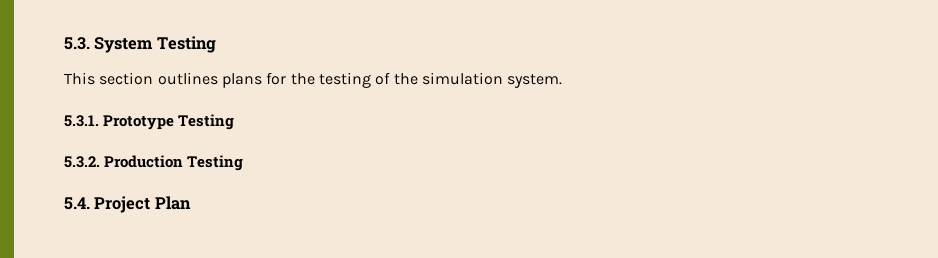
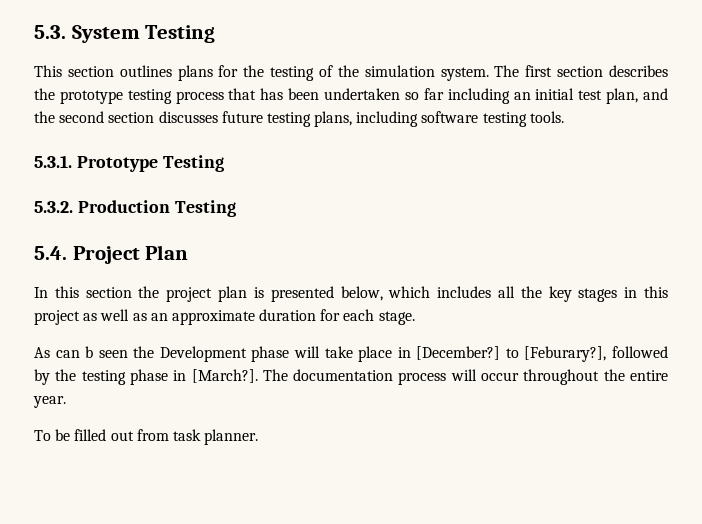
(563, 81) none -> [494,65,668,77] [34,88,669,104] [34,111,564,127] The first section describes the prototype testing process that has been undertaken so far including an initial test plan, and the second section discusses future testing plans, including software testing tools.
(191, 203) none -> [34,286,668,302] [34,309,415,325] [34,346,668,362] [34,369,668,385] [33,396,66,408] [34,429,259,445] // In this section the project plan is presented below, which includes all the key stages in this project as well as an approximate duration for each stage. // As can b seen the Development phase will take place in [December?] to [Feburary?], followed by the testing phase in [March?]. The documentation process will occur throughout the entire year. // To be filled out from task planner.

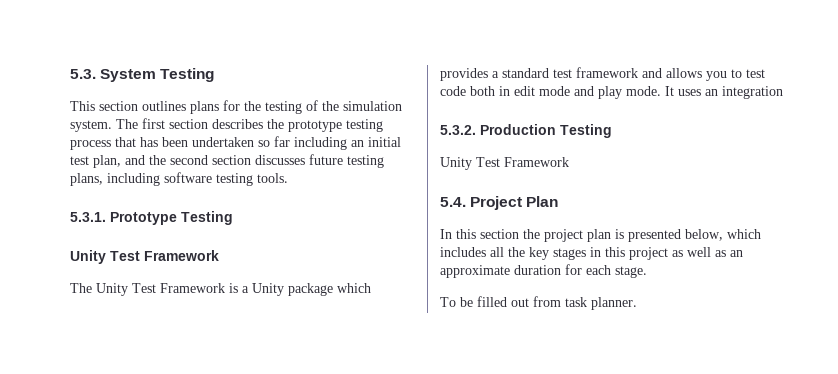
(224, 163) none -> [70,250,219,264] [70,283,371,296] [440,67,765,81] [440,86,783,99] // Unity Test Framework // The Unity Test Framework is a Unity package which provides a standard test framework and allows you to test code both in edit mode and play mode. It uses an integration
(236, 208) none -> [440,157,569,170] // Unity Test Framework
[34,346,668,362] [34,369,668,385] [33,396,66,408] // As can b seen the Development phase will take place in [December?] to [Feburary?], followed by the testing phase in [March?]. The documentation process will occur throughout the entire year. -> (647, 272) none

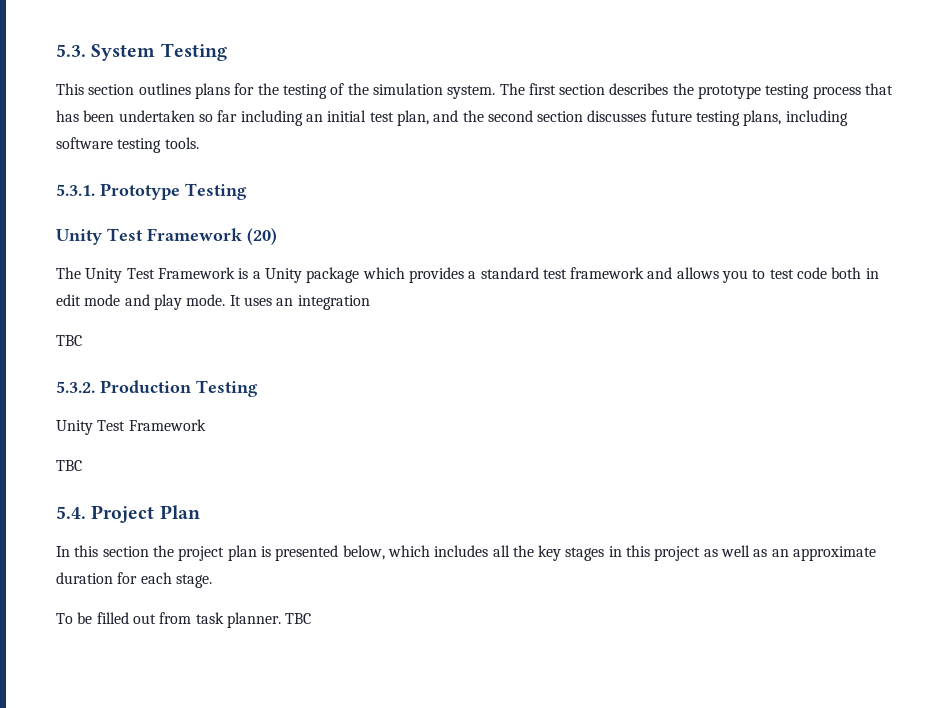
(219, 255) none -> [247,228,277,245] (20)
(783, 92) none -> [56,335,82,346] // TBC
(569, 162) none -> [56,460,82,471] // TBC
(637, 303) none -> [285,613,312,624] TBC

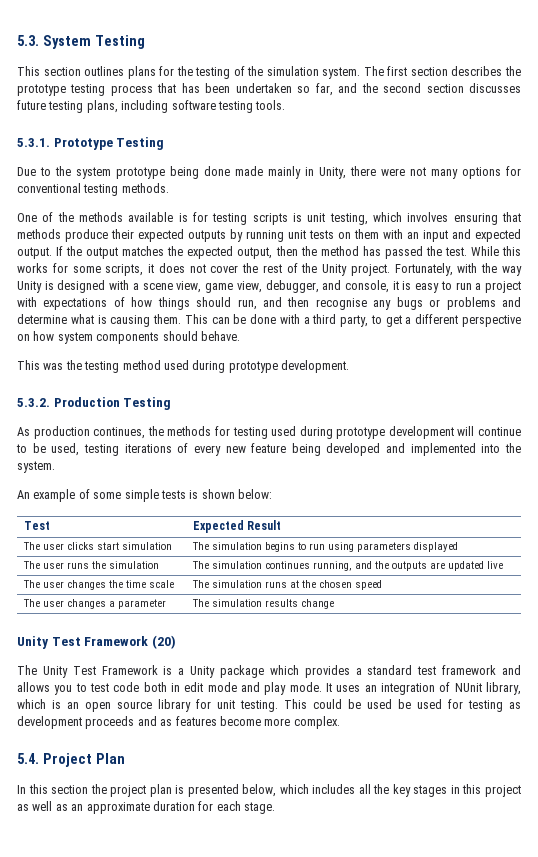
[217,110,429,126] far including an initial test plan, -> [315,83,333,96] far,
(247, 191) none -> [17,166,521,179] [17,183,169,196] [17,212,521,225] [17,229,521,242] [17,246,521,259] [17,263,522,276] [17,280,522,293] [17,297,521,310] [17,314,521,327] [17,331,240,344] [17,360,349,373] [17,397,172,410] [17,426,521,439] [16,443,522,456] [17,461,55,473] [17,489,272,502] [24,521,51,530] [193,520,282,533] [23,542,173,550] [192,542,459,552] [23,561,160,569] [192,561,504,571] [23,580,175,590] [192,580,383,590] [23,599,167,609] [192,599,335,609] // Due to the system prototype being done made mainly in Unity, there were not many options for conventional testing methods. // One of the methods available is for testing scripts is unit testing, which involves ensuring that methods produce their expected outputs by running unit tests on them with an input and expected output. If the output matches the expected output, then the method has passed the test. While this works for some scripts, it does not cover the rest of the Unity project. Fortunately, with the way Unity is designed with a scene view, game view, debugger, and console, it is easy to run a project with expectations of how things should run, and then recognise any bugs or problems and determine what is causing them. This can be done with a third party, to get a different perspective on how system components should behave. // This was the testing method used during prototype development. // 5.3.2. Production Testing // As production continues, the methods for testing used during prototype development will continue to be used, testing iterations of every new feature being developed and implemented into the system. // An example of some simple tests is shown below: // Test | Expected Result // The user clicks start simulation | The simulation begins to run using parameters displayed // The user runs the simulation | The simulation continues running, and the outputs are updated live // The user changes the time scale | The simulation runs at the chosen speed // The user changes a parameter | The simulation results change
[56,335,82,346] [56,380,258,397] [56,419,206,435] [56,460,82,471] // TBC // 5.3.2. Production Testing // Unity Test Framework // TBC -> [439,682,521,695] [17,699,521,712] [17,716,340,729] of NUnit library, which is an open source library for unit testing. This could be used be used for testing as development proceeds and as features become more complex.
[56,612,312,628] // To be filled out from task planner. TBC -> (275, 808) none

